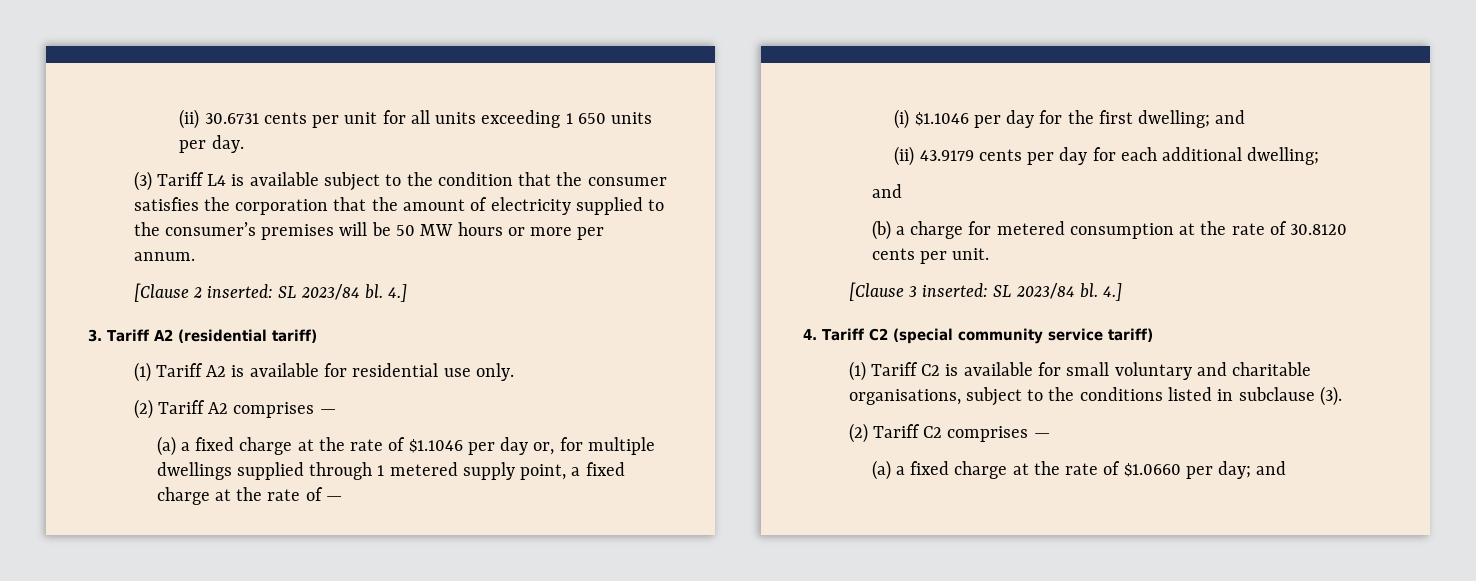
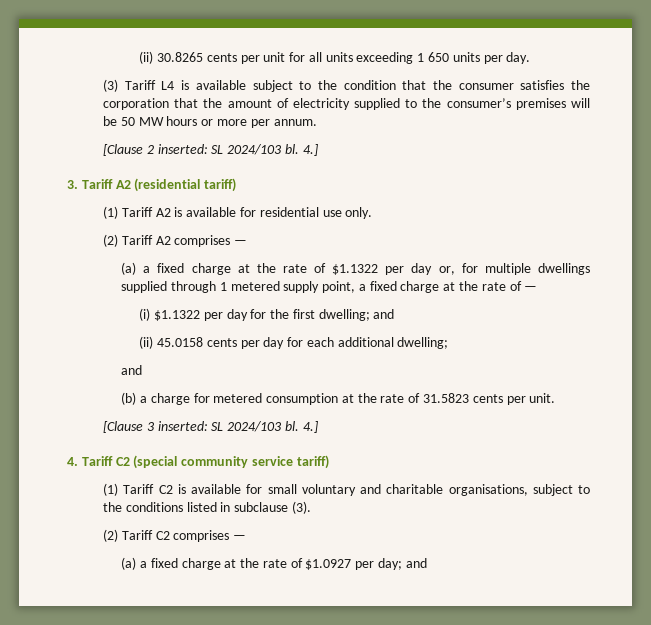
[179,109,259,129] (ii) 30.6731 -> [139,51,204,64] (ii) 30.8265
[300,284,360,300] 2023/84 -> [227,144,283,155] 2024/103
[408,439,463,453] $1.1046 -> [332,264,379,275] $1.1322
[914,112,969,126] $1.1046 -> [154,310,201,321] $1.1322
[919,150,974,161] 43.9179 -> [157,337,204,347] 45.0158
[1290,224,1348,235] 30.8120 -> [422,393,469,403] 31.5823
[1015,283,1075,299] 2023/84 -> [227,421,283,432] 2024/103
[1123,463,1181,477] $1.0660 -> [305,559,352,570] $1.0927

